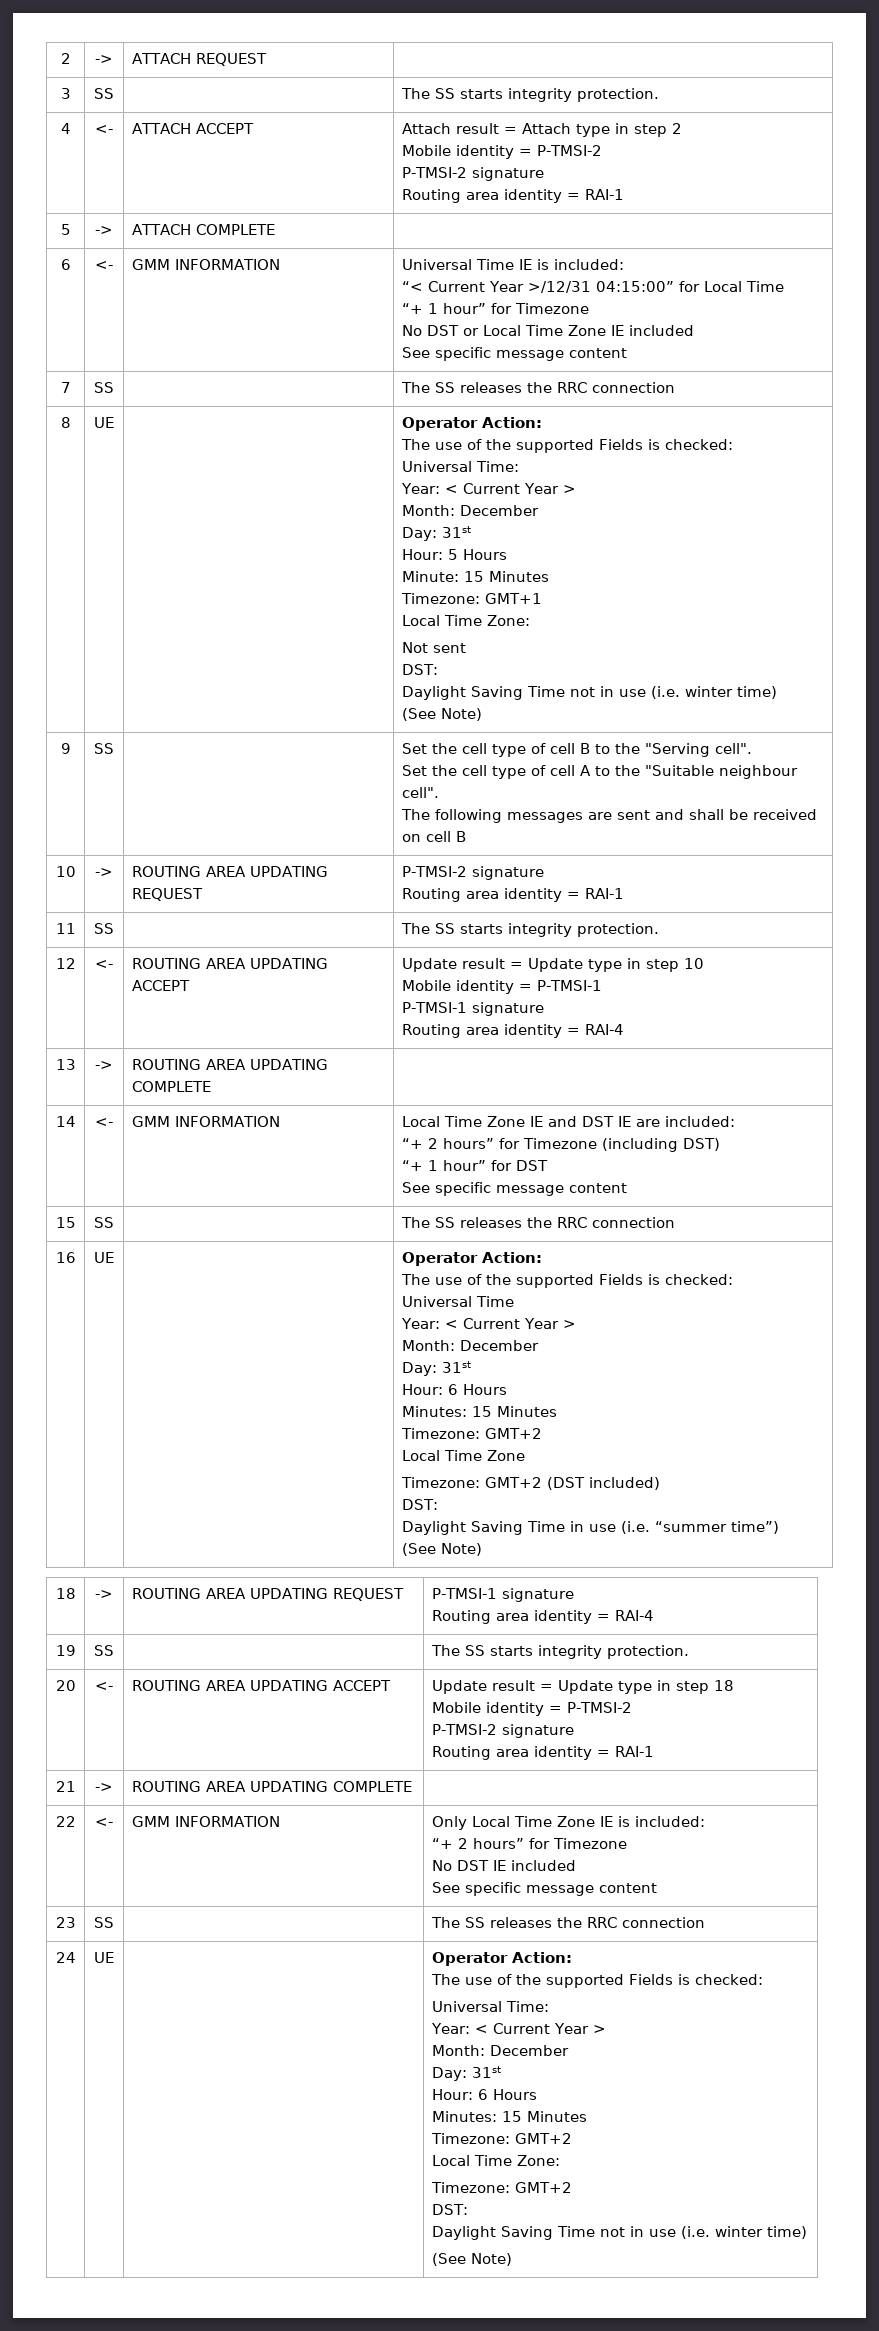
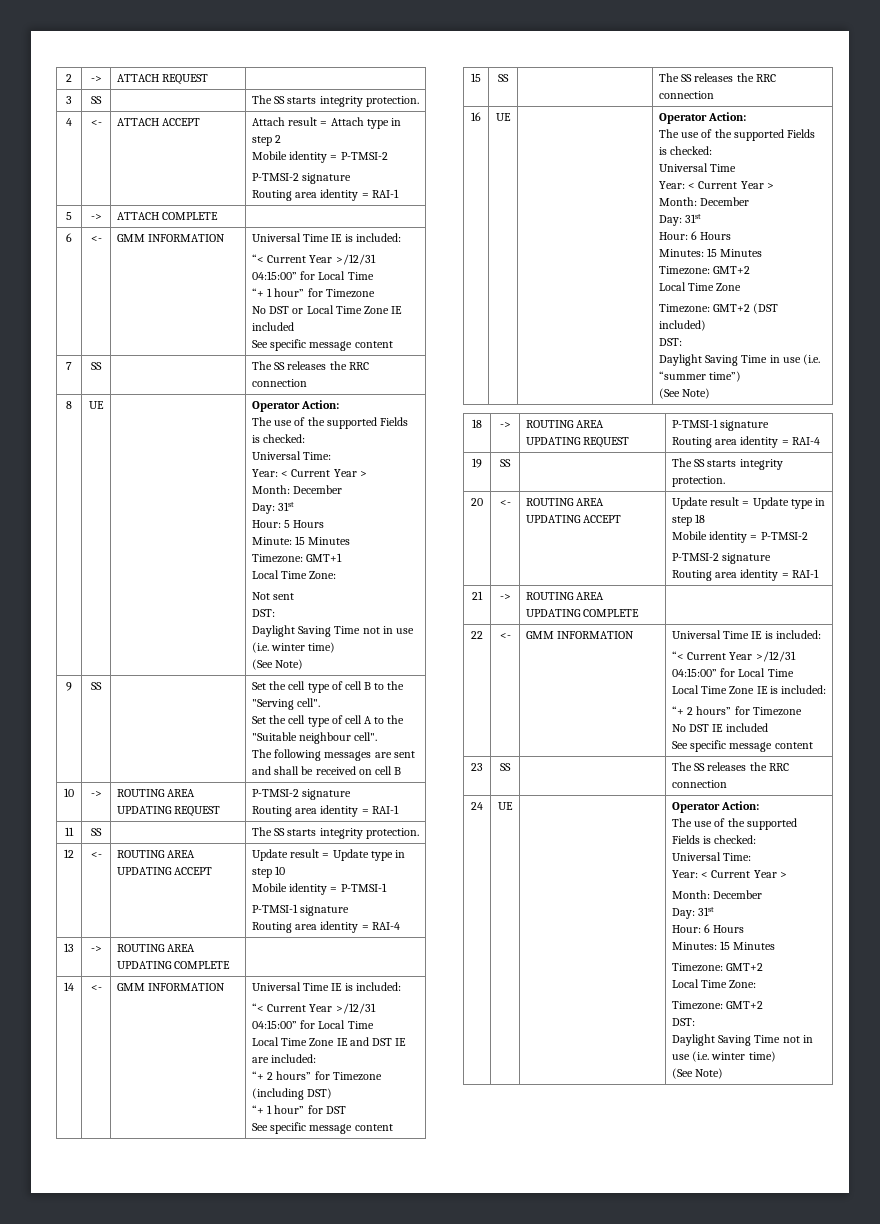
(280, 1121) none -> [252,982,401,991] [252,1003,376,1014] [252,1020,374,1029] Universal Time IE is included: // “< Current Year >/12/31 04:15:00” for Local Time //
[431,1816,467,1830] Only -> [672,630,821,639] [672,651,796,662] [672,668,794,677] Universal Time IE is included: // “< Current Year >/12/31 04:15:00” for Local Time //

